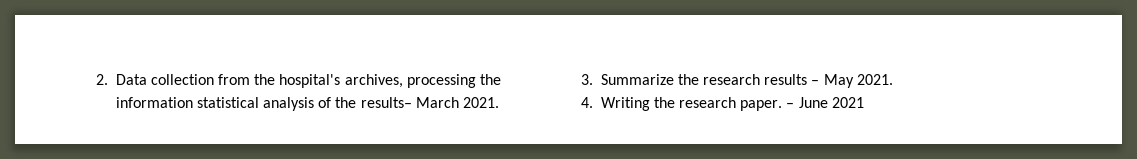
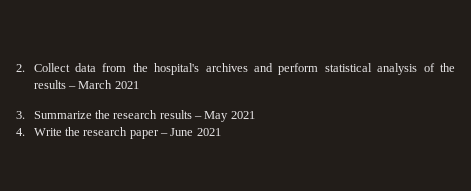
[115,74,214,85] Data collection -> [33,63,96,72] Collect data
[344,74,502,88] [115,97,500,111] archives, processing the information statistical analysis of the results– March 2021. -> [205,63,455,75] [33,80,139,89] archives and perform statistical analysis of the results – March 2021
[856,74,893,85] 2021. -> [230,111,255,119] 2021
[600,97,783,111] Writing the research paper. -> [33,127,159,139] Write the research paper

